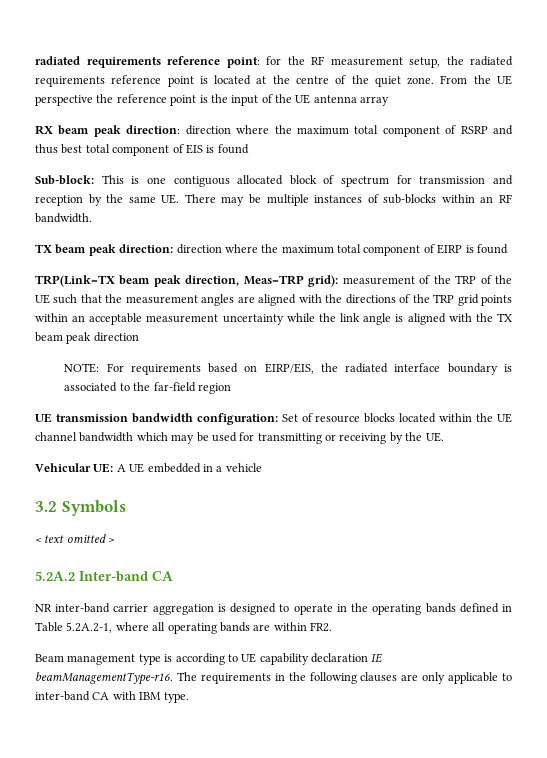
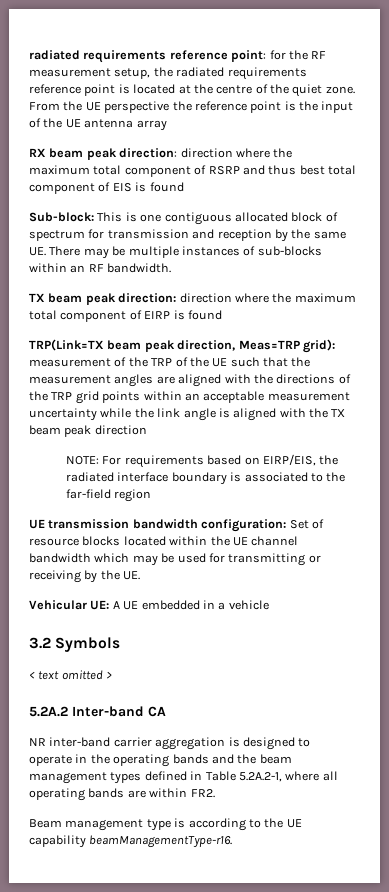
(456, 608) none -> [211,754,292,764] [29,772,142,784] and the beam management types
(238, 658) none -> [264,818,284,828] the
[311,653,383,663] [35,672,512,685] [35,691,189,703] declaration IE beamManagementType-r16. The requirements in the following clauses are only applicable to inter-band CA with IBM type. -> [89,835,233,848] beamManagementType-r16.

